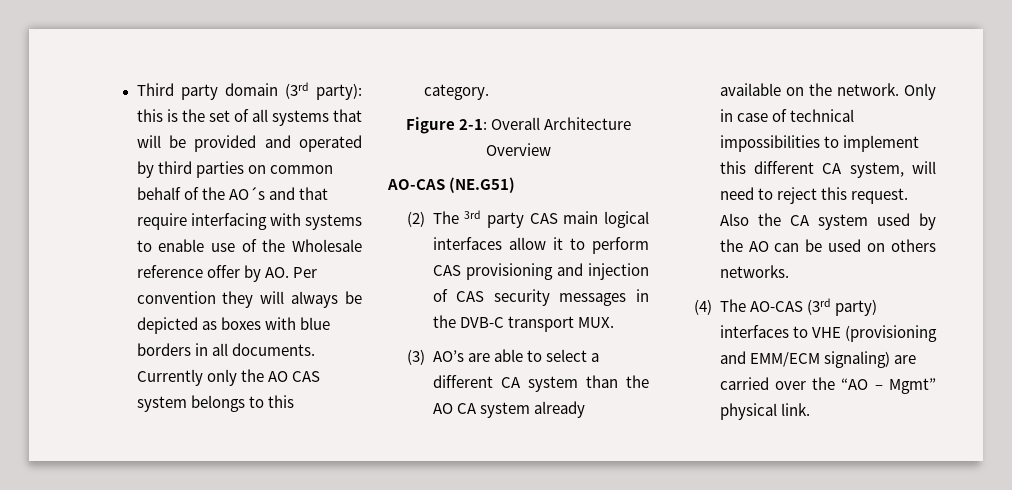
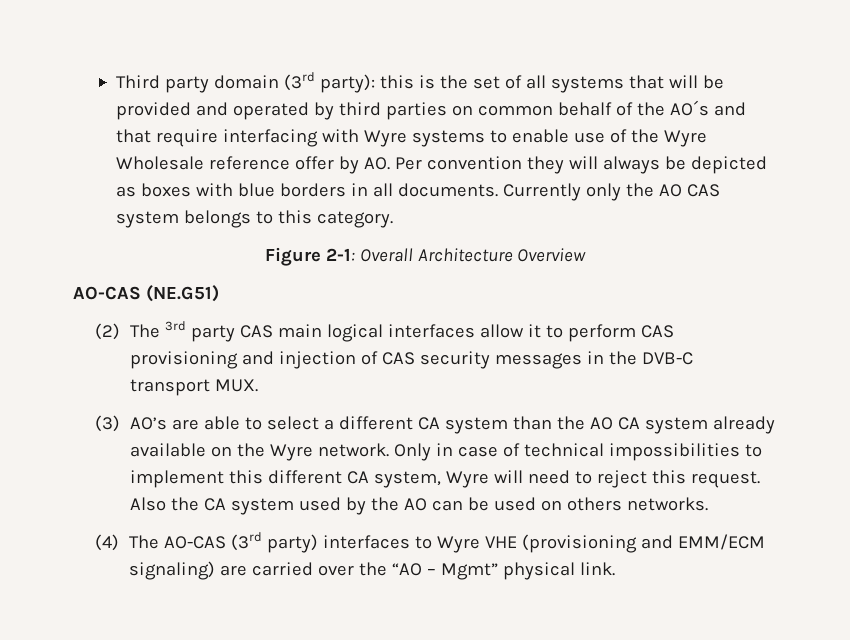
(301, 219) none -> [363,130,407,147] Wyre
(286, 245) none -> [663,130,707,147] Wyre
(832, 89) none -> [269,444,313,461] Wyre
(904, 170) none -> [445,471,489,488] Wyre
(808, 332) none -> [436,536,480,553] Wyre

